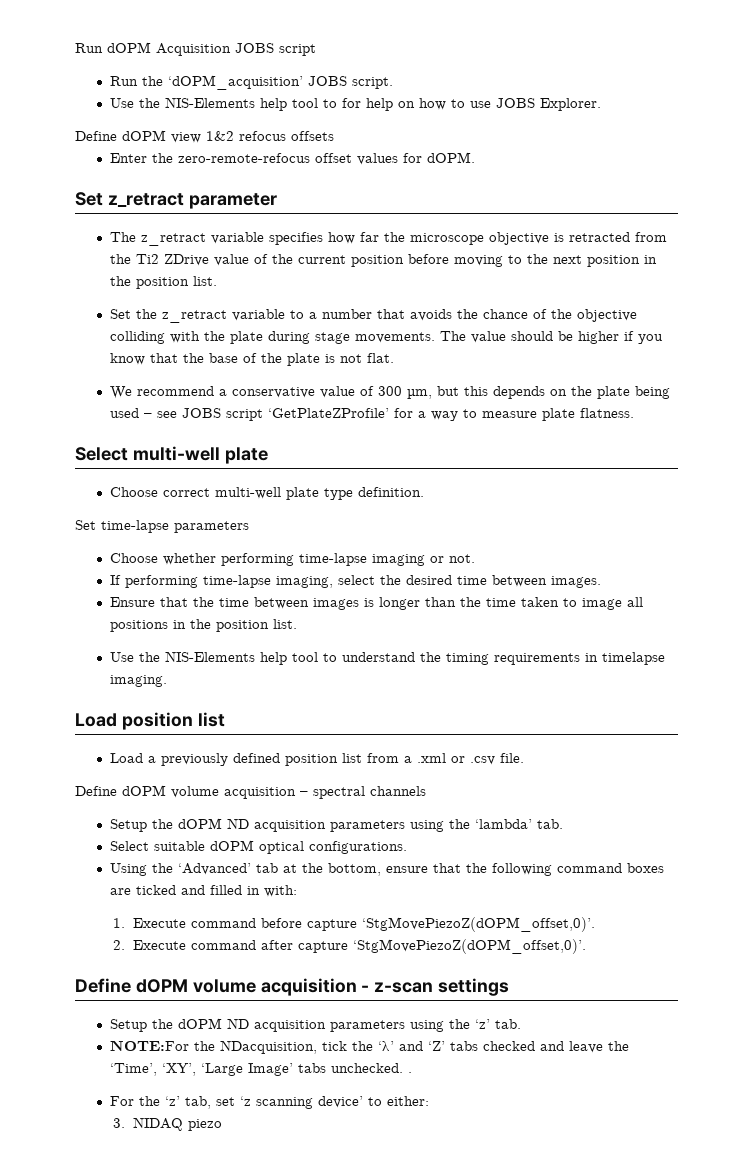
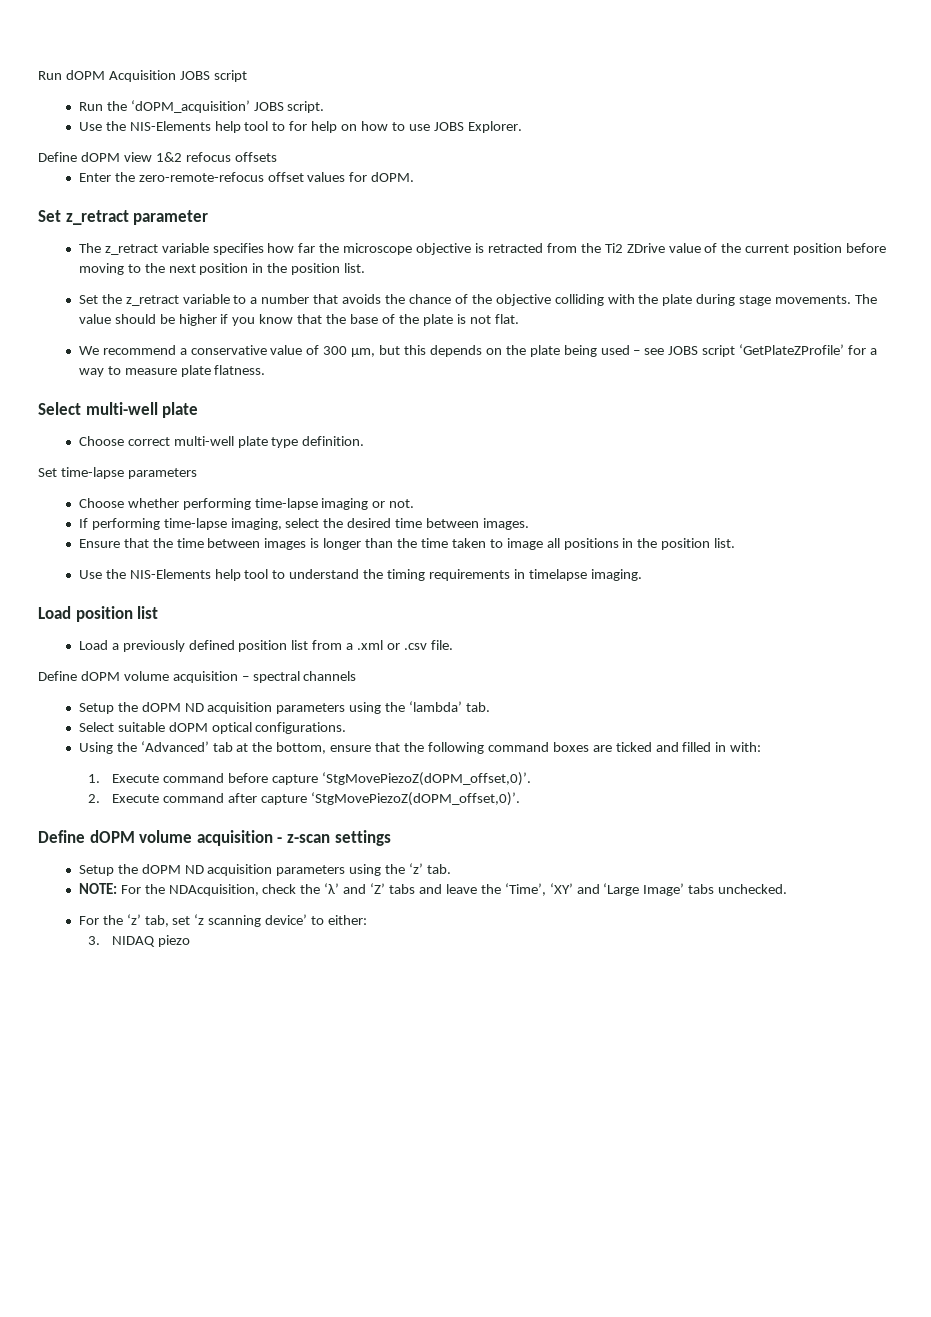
[110,1040,348,1054] NOTE:For the NDacquisition, tick -> [78,883,297,896] NOTE: For the NDAcquisition, check
[483,1041,536,1051] checked -> (416, 889) none
[162,1063,197,1076] ‘XY’, -> [549,883,600,894] ‘XY’ and
[408,1072,413,1073] . -> (788, 889) none

